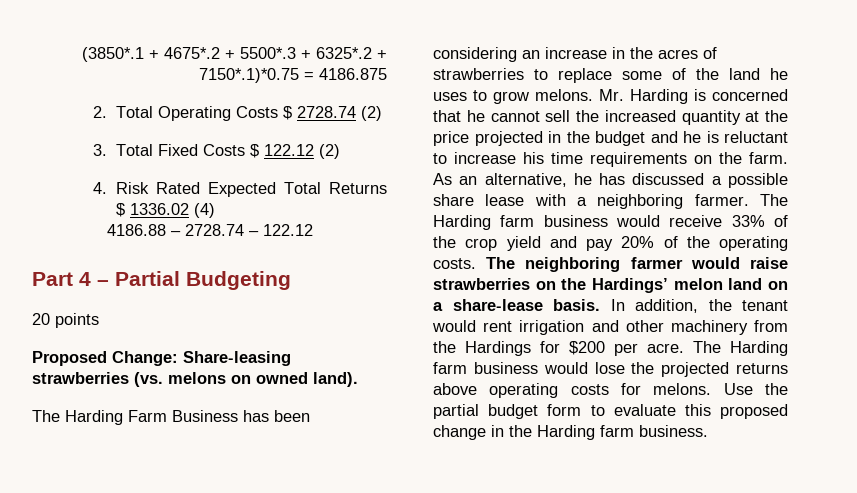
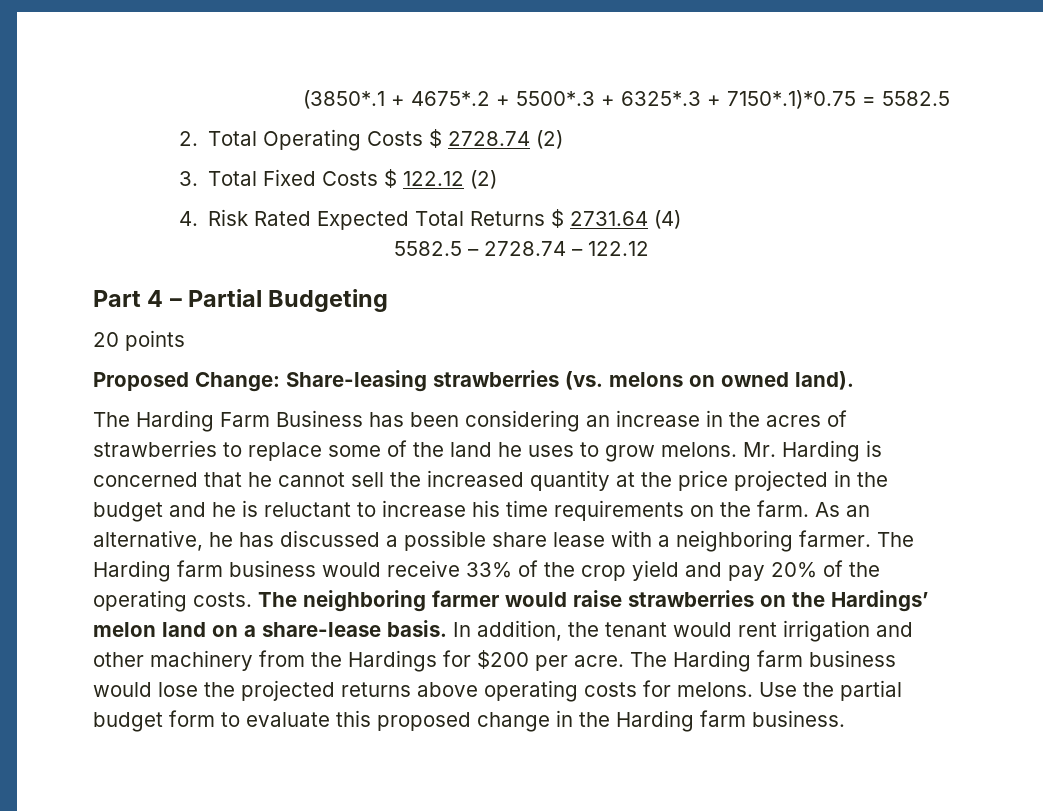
[316,47,372,59] 6325*.2 -> [621,91,701,106] 6325*.3
[319,68,387,80] 4186.875 -> [882,91,950,106] 5582.5
[129,203,189,215] 1336.02 -> [569,211,648,226] 2731.64
[106,224,166,236] 4186.88 -> [394,241,462,256] 5582.5

